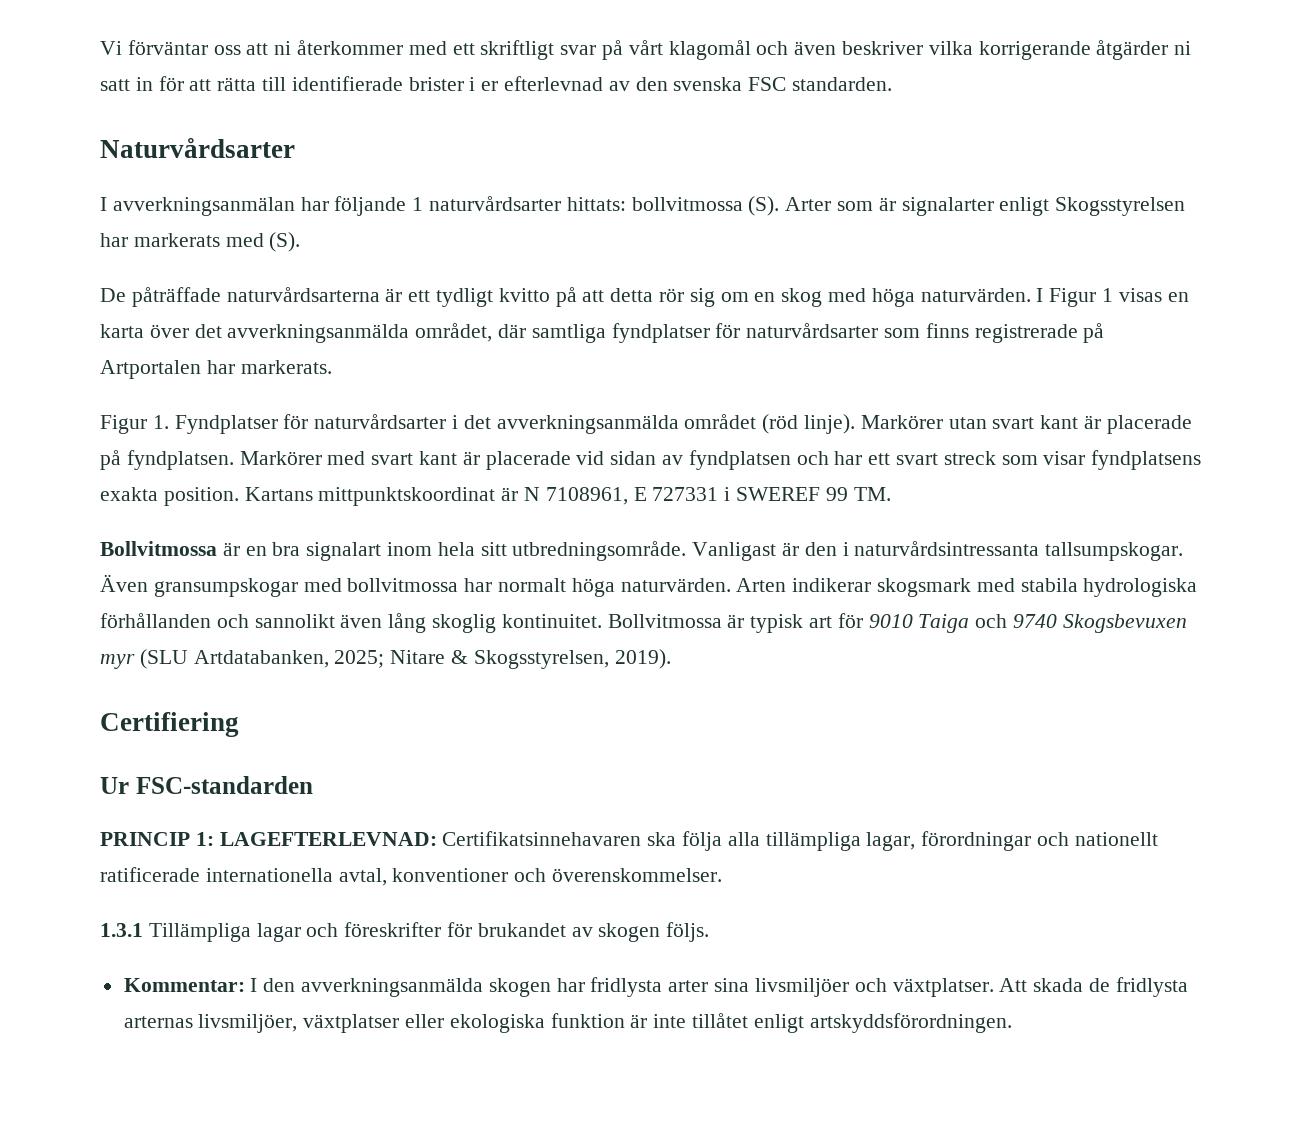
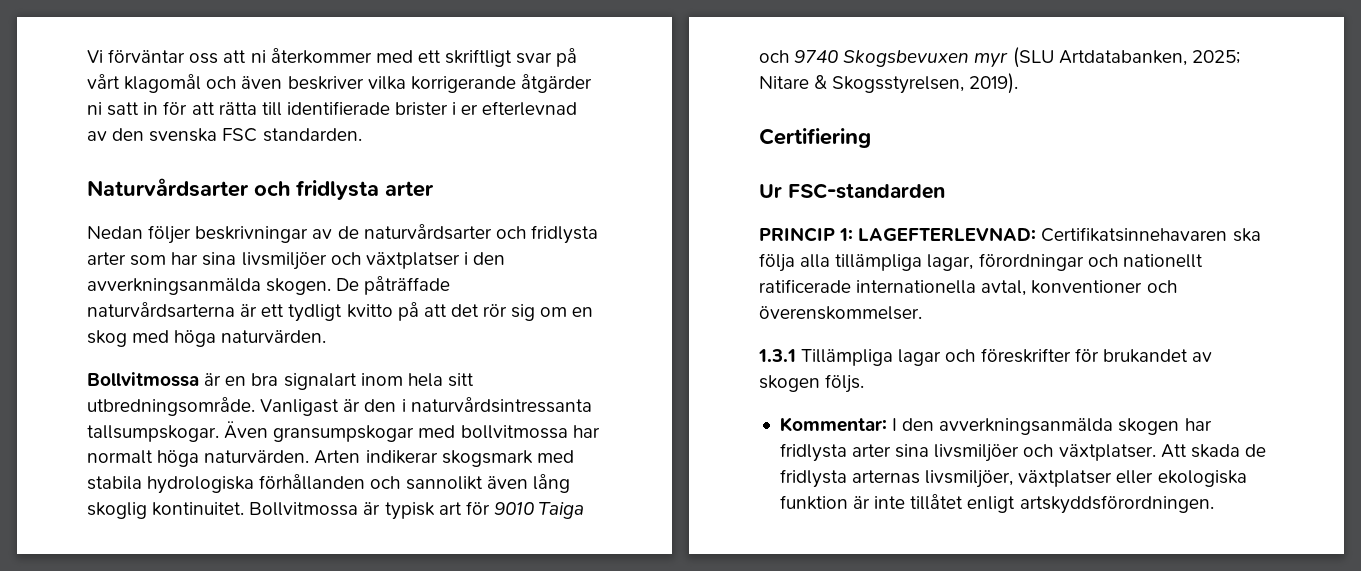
[100,196,1186,216] [100,232,301,252] // I avverkningsanmälan har följande 1 naturvårdsarter hittats: bollvitmossa (S). Arter som är signalarter enligt Skogsstyrelsen har markerats med (S). // -> [254,180,434,200] [87,224,598,244] [87,252,506,270] [87,278,332,295] och fridlysta arter // Nedan följer beskrivningar av de naturvårdsarter och fridlysta arter som har sina livsmiljöer och växtplatser i den avverkningsanmälda skogen.
[610,288,654,302] detta -> [450,304,479,317] det
[1036,288,1189,307] [100,323,1105,343] [100,360,332,379] [100,414,1192,434] [100,450,1202,470] [100,487,891,506] I Figur 1 visas en karta över det avverkningsanmälda området, där samtliga fyndplatser för naturvårdsarter som finns registrerade på Artportalen har markerats. // Figur 1. Fyndplatser för naturvårdsarter i det avverkningsanmälda området (röd linje). Markörer utan svart kant är placerade på fyndplatsen. Markörer med svart kant är placerade vid sidan av fyndplatsen och har ett svart streck som visar fyndplatsens exakta position. Kartans mittpunktskoordinat är N 7108961, E 727331 i SWEREF 99 TM. -> (327, 336) none

